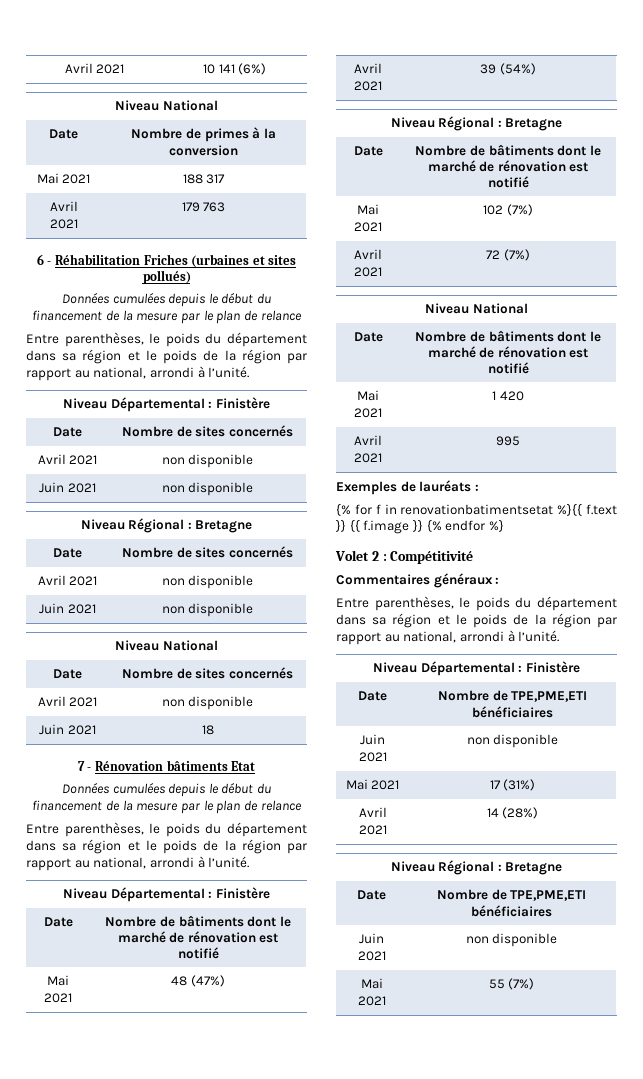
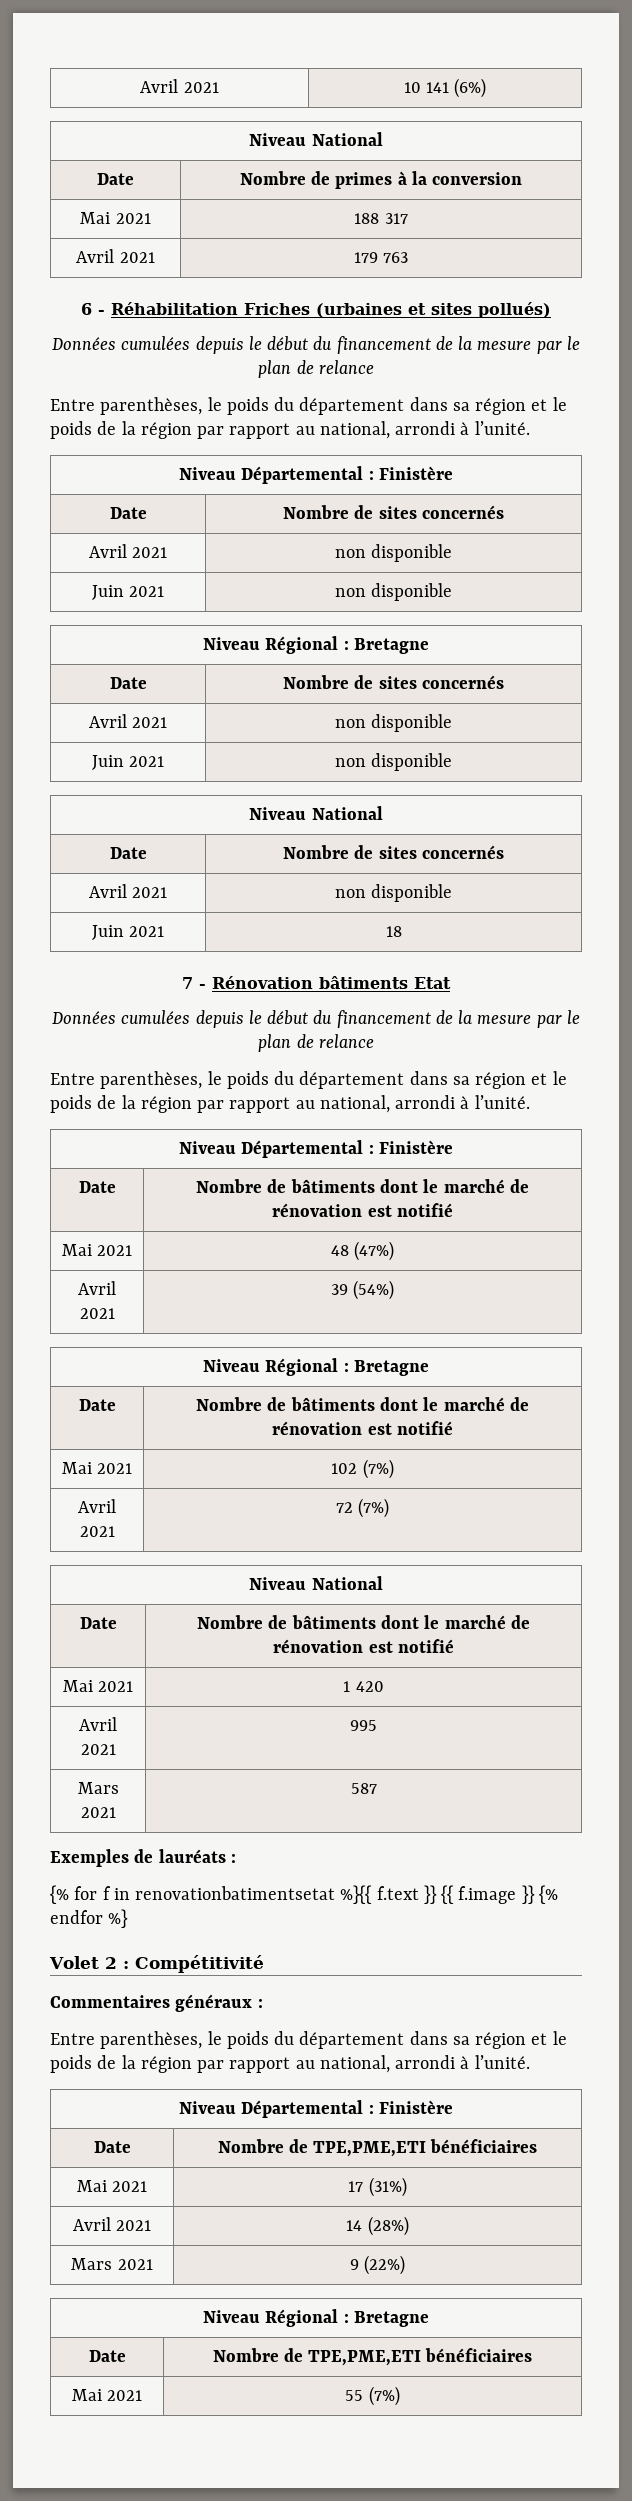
(520, 441) none -> [77,1782,119,1794] [80,1807,116,1818] [350,1783,377,1794] // Mars 2021 | 587
[360,734,385,745] [358,752,387,762] [466,734,559,748] // Juin 2021 | non disponible -> (538, 2146) none
(539, 813) none -> [71,2258,153,2270] [349,2255,406,2275] // Mars 2021 | 9 (22%)
[359,933,384,944] [357,951,386,961] [465,933,558,947] // Juin 2021 | non disponible -> (533, 2355) none

